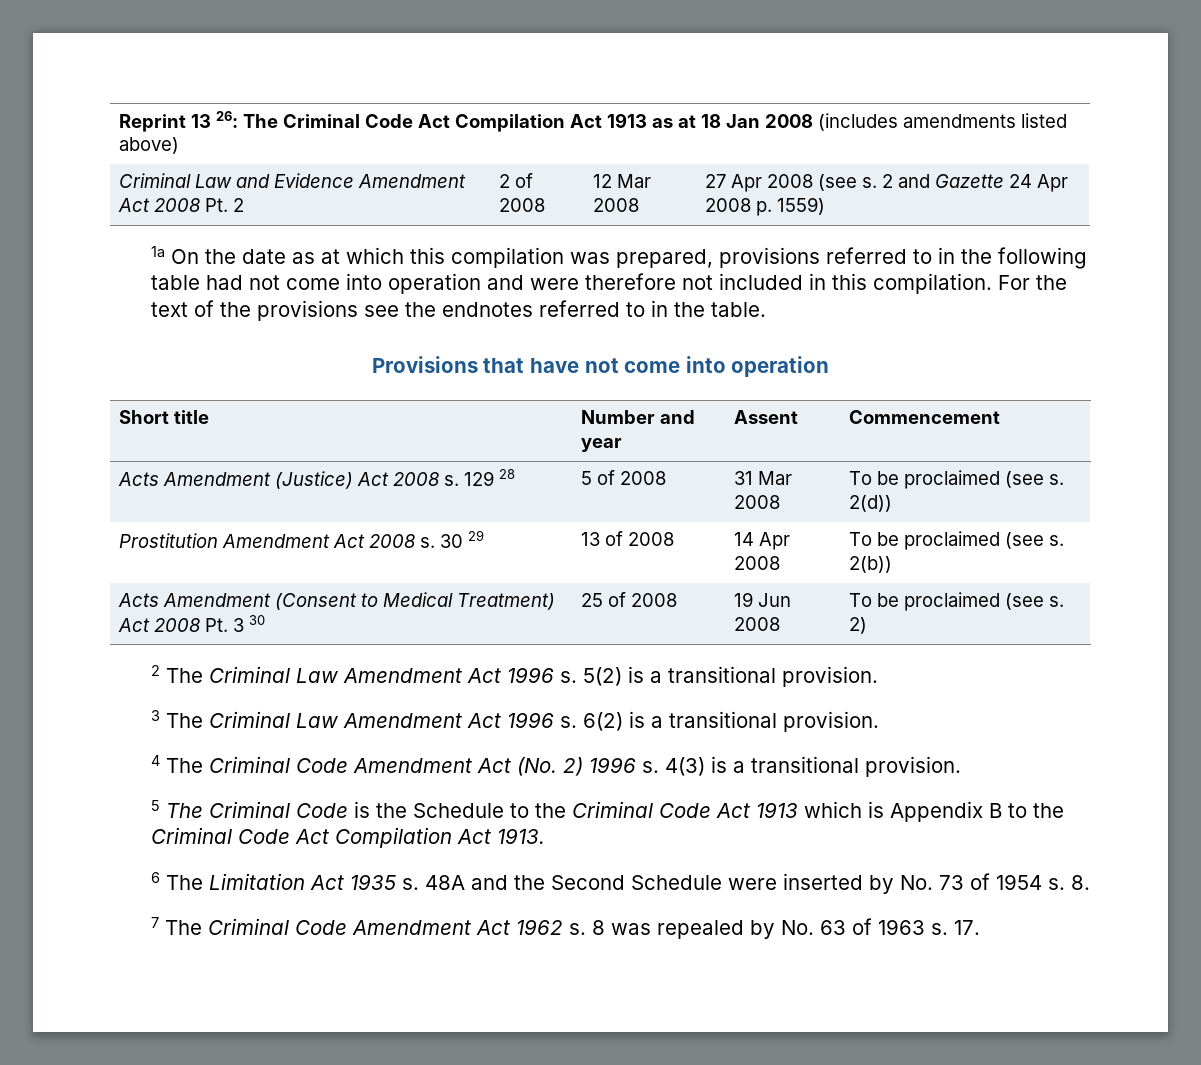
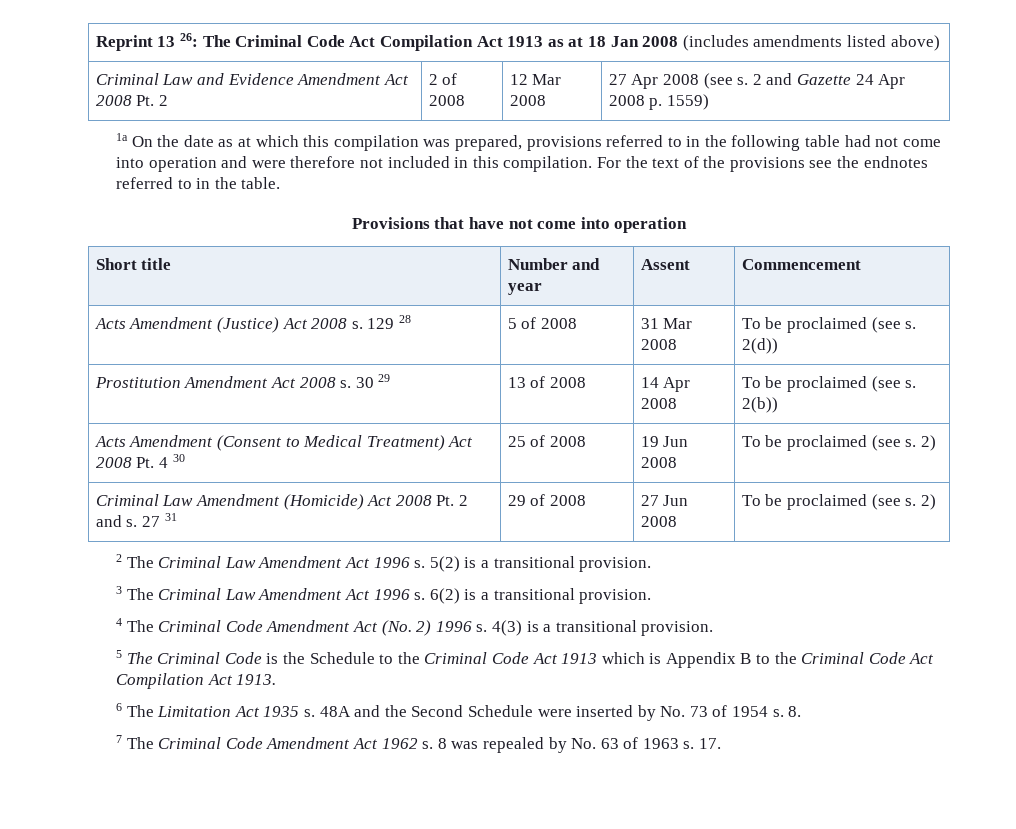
[233,618,245,632] 3 -> [159,457,169,468] 4
(868, 625) none -> [95,494,469,510] [95,513,177,527] [507,494,587,506] [640,495,689,506] [640,516,677,527] [741,494,936,510] // Criminal Law Amendment (Homicide) Act 2008 Pt. 2 and s. 27 31 | 29 of 2008 | 27 Jun 2008 | To be proclaimed (see s. 2)

